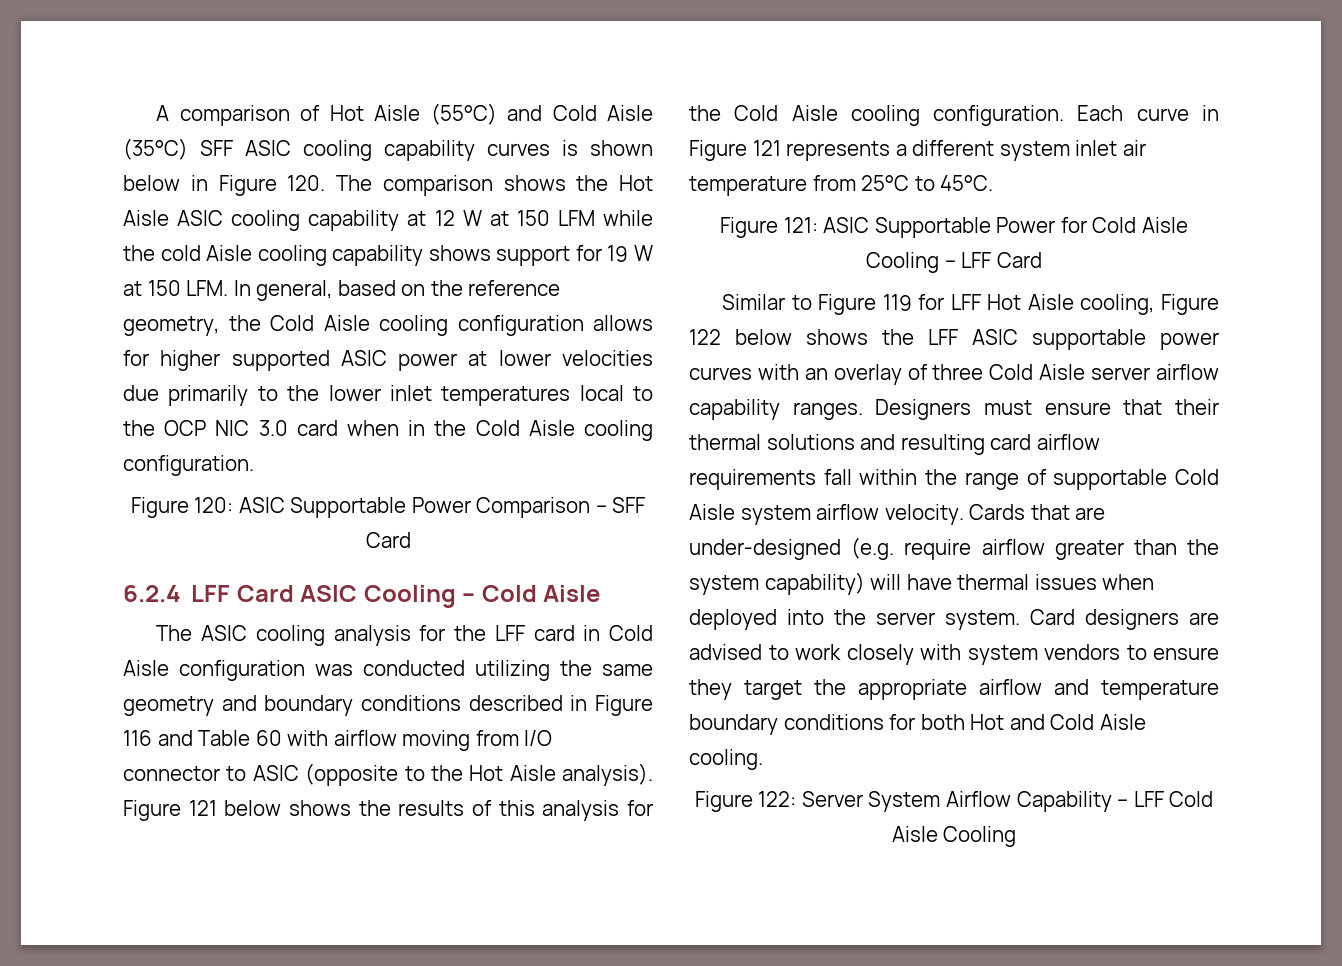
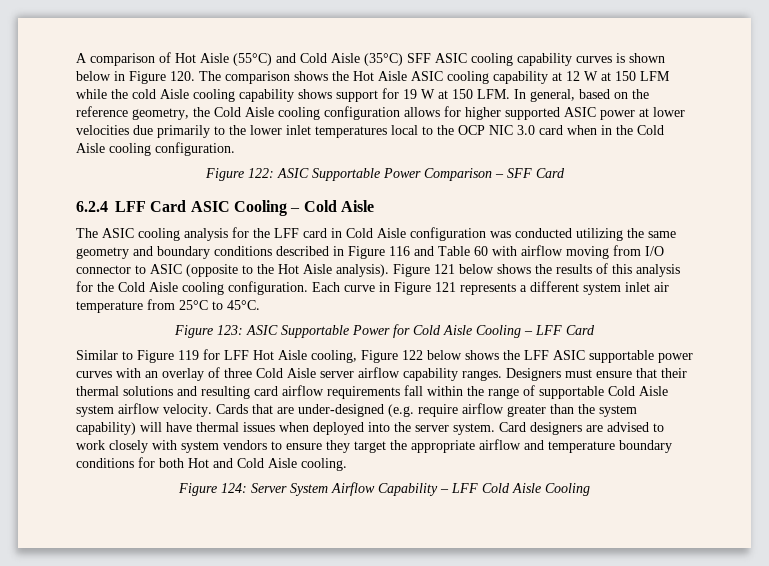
[194,497,234,513] 120: -> [247,168,274,178] 122:
[783,217,818,233] 121: -> [217,325,243,335] 123:
[758,791,797,807] 122: -> [221,483,247,493] 124:

